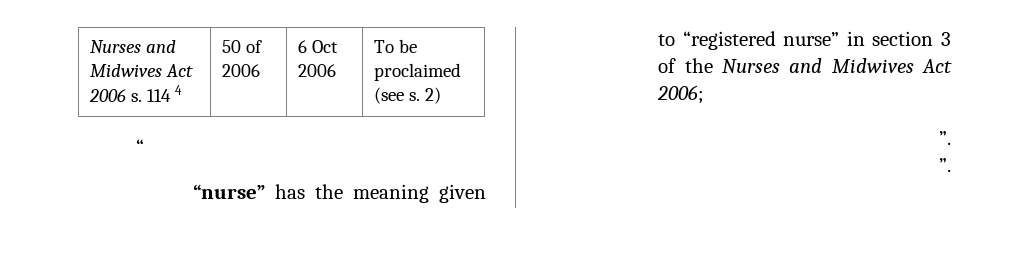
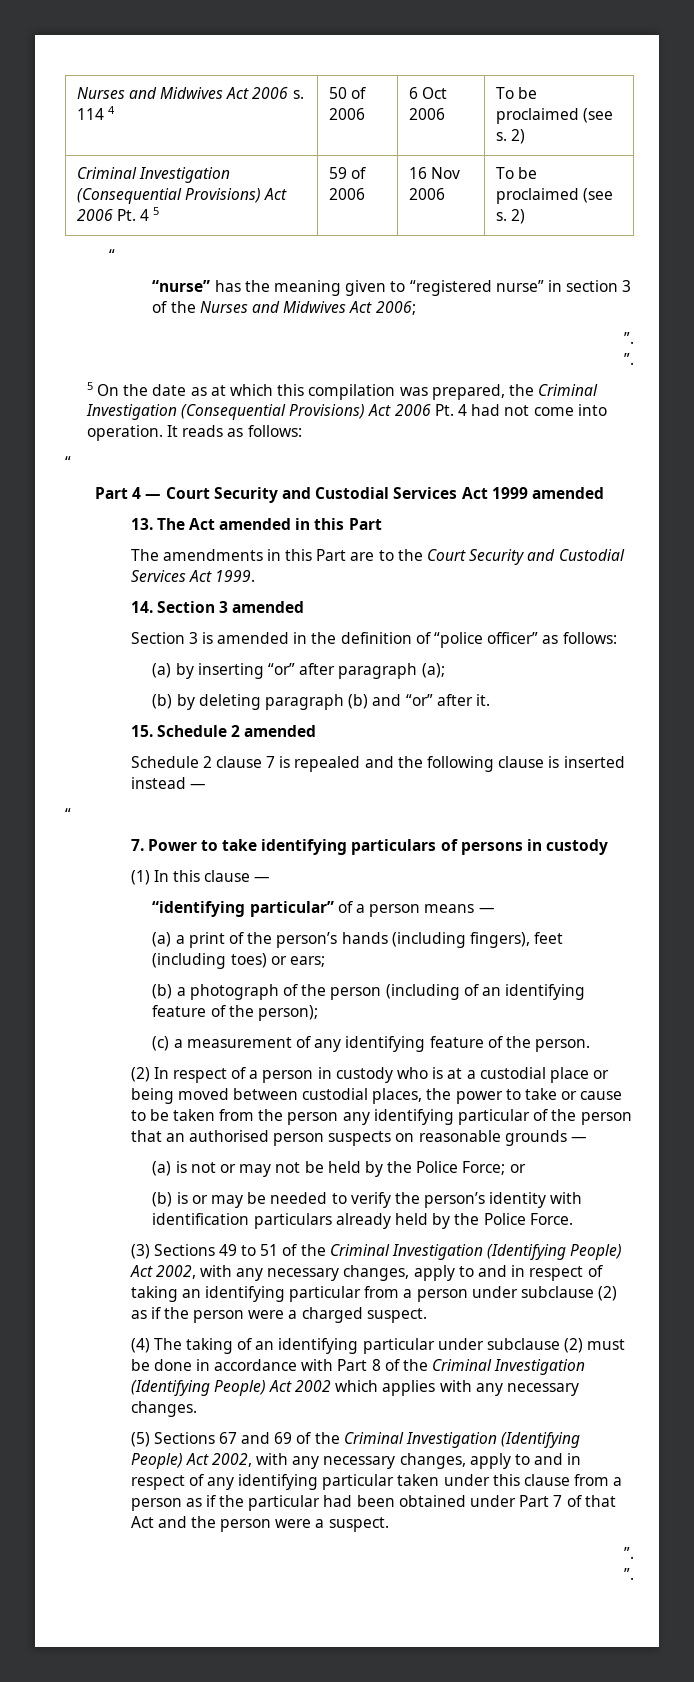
(441, 95) none -> [76,167,230,183] [76,188,288,204] [76,207,160,221] [328,167,366,179] [328,188,365,200] [408,167,460,179] [408,188,445,200] [495,167,537,179] [495,188,613,204] [495,209,525,224] // Criminal Investigation (Consequential Provisions) Act 2006 Pt. 4 5 | 59 of 2006 | 16 Nov 2006 | To be proclaimed (see s. 2)
(951, 165) none -> [86,382,599,400] [85,404,607,420] [86,425,302,441] [65,456,71,468] [95,487,604,503] [130,518,382,530] [130,549,625,565] [130,570,255,582] [130,601,305,613] [130,632,617,648] [152,663,445,679] [152,694,490,710] [130,725,317,737] [130,756,625,772] [130,777,206,789] [65,808,71,820] [130,839,609,855] [130,870,271,885] [152,901,495,917] [152,932,564,948] [152,953,325,969] [152,984,586,1000] [152,1005,318,1021] [152,1036,591,1052] [130,1067,610,1083] [130,1088,623,1104] [130,1109,632,1125] [130,1130,588,1146] [152,1161,526,1177] [152,1192,583,1208] [152,1213,573,1229] [130,1244,623,1260] [129,1265,603,1281] [130,1286,618,1302] [130,1307,427,1323] [130,1338,626,1354] [130,1359,586,1375] [130,1380,580,1396] [130,1401,197,1417] [130,1432,581,1448] [130,1453,582,1469] [130,1474,623,1490] [130,1495,616,1511] [130,1516,389,1532] [624,1547,634,1559] [624,1568,634,1580] // 5 On the date as at which this compilation was prepared, the Criminal Investigation (Consequential Provisions) Act 2006 Pt. 4 had not come into operation. It reads as follows: // “ // Part 4 — Court Security and Custodial Services Act 1999 amended // 13. The Act amended in this Part // The amendments in this Part are to the Court Security and Custodial Services Act 1999. // 14. Section 3 amended // Section 3 is amended in the definition of “police officer” as follows: // (a) by inserting “or” after paragraph (a); // (b) by deleting paragraph (b) and “or” after it. // 15. Schedule 2 amended // Schedule 2 clause 7 is repealed and the following clause is inserted instead — // “ // 7. Power to take identifying particulars of persons in custody // (1) In this clause — // “identifying particular” of a person means — // (a) a print of the person’s hands (including fingers), feet (including toes) or ears; // (b) a photograph of the person (including of an identifying feature of the person); // (c) a measurement of any identifying feature of the person. // (2) In respect of a person in custody who is at a custodial place or being moved between custodial places, the power to take or cause to be taken from the person any identifying particular of the person that an authorised person suspects on reasonable grounds — // (a) is not or may not be held by the Police Force; or // (b) is or may be needed to verify the person’s identity with identification particulars already held by the Police Force. // (3) Sections 49 to 51 of the Criminal Investigation (Identifying People) Act 2002, with any necessary changes, apply to and in respect of taking an identifying particular from a person under subclause (2) as if the person were a charged suspect. // (4) The taking of an identifying particular under subclause (2) must be done in accordance with Part 8 of the Criminal Investigation (Identifying People) Act 2002 which applies with any necessary changes. // (5) Sections 67 and 69 of the Criminal Investigation (Identifying People) Act 2002, with any necessary changes, apply to and in respect of any identifying particular taken under this clause from a person as if the particular had been obtained under Part 7 of that Act and the person were a suspect. // ”. // ”.

